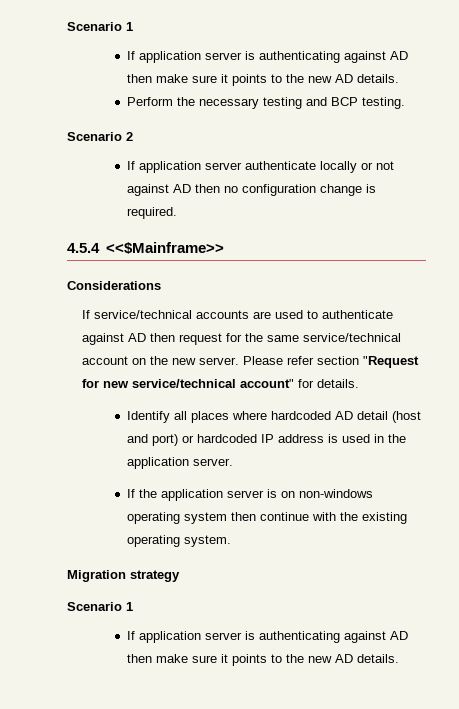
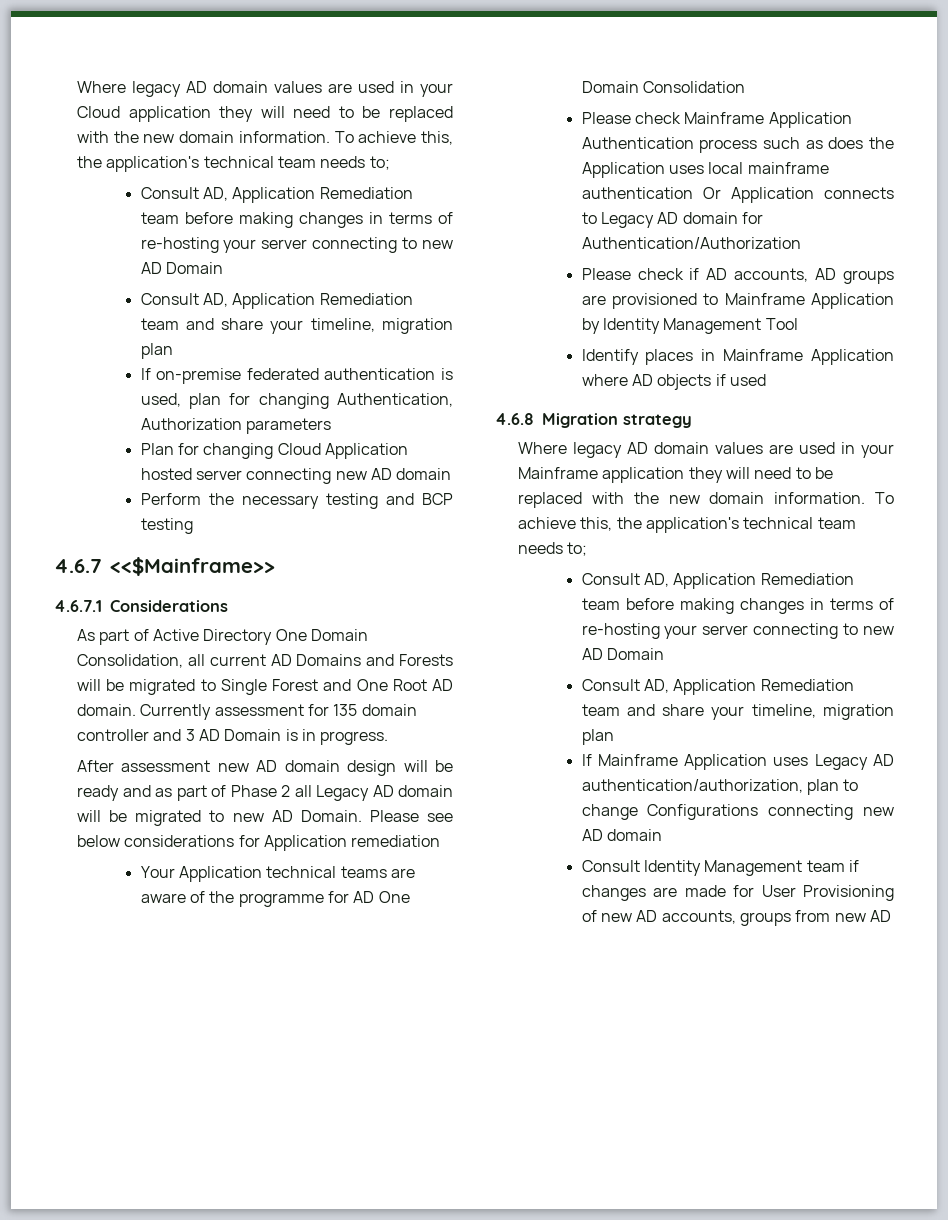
[67,22,133,31] [126,51,408,63] [126,74,399,86] Scenario 1 // If application server is authenticating against AD then make sure it points to the new AD details. -> [77,81,454,97] [77,106,453,122] [77,131,453,145] [77,156,390,172] [140,187,413,203] [140,212,453,228] [140,237,453,253] [140,262,223,274] [140,293,413,309] [140,318,453,334] [140,343,173,359] [140,368,453,384] [140,393,453,409] [140,418,331,434] [140,443,408,459] [140,468,452,484] Where legacy AD domain values are used in your Cloud application they will need to be replaced with the new domain information. To achieve this, the application's technical team needs to; // Consult AD, Application Remediation team before making changes in terms of re-hosting your server connecting to new AD Domain // Consult AD, Application Remediation team and share your timeline, migration plan // If on-premise federated authentication is used, plan for changing Authentication, Authorization parameters // Plan for changing Cloud Application hosted server connecting new AD domain
[361,97,405,109] [67,132,133,141] [126,161,394,173] [126,184,376,196] [126,207,177,219] [67,243,100,253] testing. // Scenario 2 // If application server authenticate locally or not against AD then no configuration change is required. // 4.5.4 -> [140,518,193,534] [54,559,102,573] testing // 4.6.7
(224, 248) none -> [54,600,102,612] 4.6.7.1
[82,310,394,319] [82,333,402,345] [82,356,420,368] [82,379,360,388] [126,411,421,423] [126,434,406,446] [126,457,233,469] [126,489,373,501] [126,512,407,524] [126,535,231,547] [67,570,180,582] [67,602,133,611] [126,631,408,643] [126,654,399,666] If service/technical accounts are used to authenticate against AD then request for the same service/technical account on the new server. Please refer section "Request for new service/technical account" for details. // Identify all places where hardcoded AD detail (host and port) or hardcoded IP address is used in the application server. // If the application server is on non-windows operating system then continue with the existing operating system. // Migration strategy // Scenario 1 // If application server is authenticating against AD then make sure it points to the new AD details. -> [77,629,368,645] [77,654,453,668] [77,679,454,695] [77,704,417,720] [77,729,389,745] [77,760,453,776] [77,785,453,801] [77,810,454,826] [77,835,441,851] [140,866,415,882] [140,891,410,907] [581,81,745,93] [581,112,852,128] [581,137,894,153] [581,162,829,178] [581,187,894,203] [581,212,763,228] [581,237,801,249] [581,268,894,284] [581,293,894,309] [581,318,798,334] [581,349,894,365] [581,374,766,390] [495,413,692,428] [518,442,894,458] [518,467,833,483] [518,492,894,508] [518,517,856,533] [518,542,588,556] [581,573,854,589] [581,598,894,614] [581,623,894,639] [581,648,664,660] [581,679,854,695] [581,704,894,720] [581,729,614,745] [581,754,894,770] [581,779,859,795] [581,804,894,820] [581,829,662,841] [581,860,859,876] [581,885,894,901] [581,910,891,926] As part of Active Directory One Domain Consolidation, all current AD Domains and Forests will be migrated to Single Forest and One Root AD domain. Currently assessment for 135 domain controller and 3 AD Domain is in progress. // After assessment new AD domain design will be ready and as part of Phase 2 all Legacy AD domain will be migrated to new AD Domain. Please see below considerations for Application remediation // Your Application technical teams are aware of the programme for AD One Domain Consolidation // Please check Mainframe Application Authentication process such as does the Application uses local mainframe authentication Or Application connects to Legacy AD domain for Authentication/Authorization // Please check if AD accounts, AD groups are provisioned to Mainframe Application by Identity Management Tool // Identify places in Mainframe Application where AD objects if used // 4.6.8 Migration strategy // Where legacy AD domain values are used in your Mainframe application they will need to be replaced with the new domain information. To achieve this, the application's technical team needs to; // Consult AD, Application Remediation team before making changes in terms of re-hosting your server connecting to new AD Domain // Consult AD, Application Remediation team and share your timeline, migration plan // If Mainframe Application uses Legacy AD authentication/authorization, plan to change Configurations connecting new AD domain // Consult Identity Management team if changes are made for User Provisioning of new AD accounts, groups from new AD

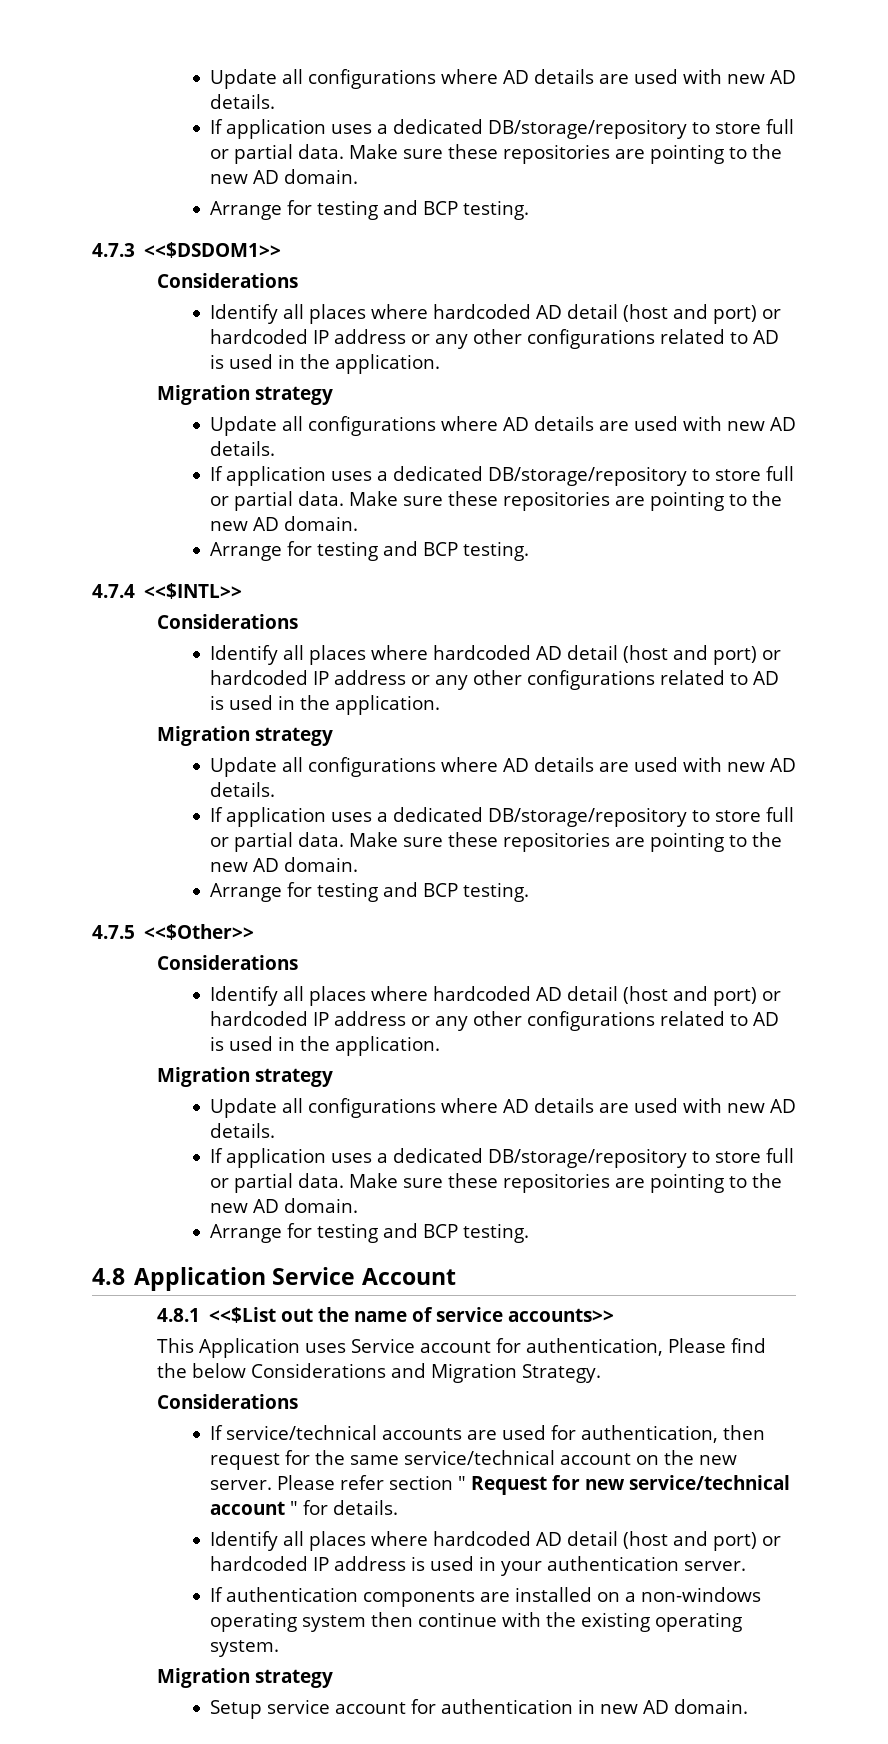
[77,81,454,97] [77,106,453,122] [77,131,453,145] [77,156,390,172] [140,187,413,203] [140,212,453,228] [140,237,453,253] [140,262,223,274] [140,293,413,309] [140,318,453,334] [140,343,173,359] [140,368,453,384] [140,393,453,409] [140,418,331,434] [140,443,408,459] [140,468,452,484] [140,493,453,509] [140,518,193,534] [54,557,275,576] [54,600,228,612] [77,629,368,645] [77,654,453,668] [77,679,454,695] [77,704,417,720] [77,729,389,745] [77,760,453,776] [77,785,453,801] [77,810,454,826] [77,835,441,851] [140,866,415,882] [140,891,410,907] [581,81,745,93] [581,112,852,128] [581,137,894,153] [581,162,829,178] [581,187,894,203] [581,212,763,228] [581,237,801,249] [581,268,894,284] [581,293,894,309] [581,318,798,334] [581,349,894,365] [581,374,766,390] [495,413,692,428] [518,442,894,458] [518,467,833,483] [518,492,894,508] [518,517,856,533] [518,542,588,556] [581,573,854,589] [581,598,894,614] [581,623,894,639] [581,648,664,660] [581,679,854,695] [581,704,894,720] [581,729,614,745] [581,754,894,770] [581,779,859,795] [581,804,894,820] [581,829,662,841] [581,860,859,876] [581,885,894,901] [581,910,891,926] Where legacy AD domain values are used in your Cloud application they will need to be replaced with the new domain information. To achieve this, the application's technical team needs to; // Consult AD, Application Remediation team before making changes in terms of re-hosting your server connecting to new AD Domain // Consult AD, Application Remediation team and share your timeline, migration plan // If on-premise federated authentication is used, plan for changing Authentication, Authorization parameters // Plan for changing Cloud Application hosted server connecting new AD domain // Perform the necessary testing and BCP testing // 4.6.7 <<$Mainframe>> // 4.6.7.1 Considerations // As part of Active Directory One Domain Consolidation, all current AD Domains and Forests will be migrated to Single Forest and One Root AD domain. Currently assessment for 135 domain controller and 3 AD Domain is in progress. // After assessment new AD domain design will be ready and as part of Phase 2 all Legacy AD domain will be migrated to new AD Domain. Please see below considerations for Application remediation // Your Application technical teams are aware of the programme for AD One Domain Consolidation // Please check Mainframe Application Authentication process such as does the Application uses local mainframe authentication Or Application connects to Legacy AD domain for Authentication/Authorization // Please check if AD accounts, AD groups are provisioned to Mainframe Application by Identity Management Tool // Identify places in Mainframe Application where AD objects if used // 4.6.8 Migration strategy // Where legacy AD domain values are used in your Mainframe application they will need to be replaced with the new domain information. To achieve this, the application's technical team needs to; // Consult AD, Application Remediation team before making changes in terms of re-hosting your server connecting to new AD Domain // Consult AD, Application Remediation team and share your timeline, migration plan // If Mainframe Application uses Legacy AD authentication/authorization, plan to change Configurations connecting new AD domain // Consult Identity Management team if changes are made for User Provisioning of new AD accounts, groups from new AD -> [209,69,796,89] [209,94,275,109] [209,119,794,139] [209,144,782,164] [209,169,358,184] [209,200,529,220] [92,242,282,258] [157,273,299,288] [209,304,781,324] [209,329,779,349] [209,354,440,374] [157,385,334,405] [209,416,796,436] [209,441,275,456] [209,466,794,486] [209,491,782,511] [209,516,358,531] [209,541,529,561] [92,583,243,599] [157,614,299,629] [209,645,781,665] [209,670,779,690] [209,695,440,715] [157,726,334,746] [209,757,796,777] [209,782,275,797] [209,807,794,827] [209,832,782,852] [209,857,358,872] [209,882,529,902] [92,924,255,940] [157,955,299,970] [209,986,781,1006] [209,1011,779,1031] [209,1036,440,1056] [157,1067,334,1087] [209,1098,796,1118] [209,1123,275,1138] [209,1148,794,1168] [209,1173,782,1193] [209,1198,358,1213] [209,1223,529,1243] [92,1267,456,1291] [157,1307,615,1323] [157,1338,767,1358] [157,1363,602,1383] [157,1394,299,1409] [209,1425,765,1443] [209,1450,737,1470] [209,1475,790,1495] [209,1500,398,1515] [209,1531,781,1551] [209,1556,746,1576] [209,1587,761,1607] [209,1612,742,1632] [209,1640,279,1657] [157,1668,334,1688] [209,1699,748,1719] Update all configurations where AD details are used with new AD details. // If application uses a dedicated DB/storage/repository to store full or partial data. Make sure these repositories are pointing to the new AD domain. // Arrange for testing and BCP testing. // 4.7.3 <<$DSDOM1>> // Considerations // Identify all places where hardcoded AD detail (host and port) or hardcoded IP address or any other configurations related to AD is used in the application. // Migration strategy // Update all configurations where AD details are used with new AD details. // If application uses a dedicated DB/storage/repository to store full or partial data. Make sure these repositories are pointing to the new AD domain. // Arrange for testing and BCP testing. // 4.7.4 <<$INTL>> // Considerations // Identify all places where hardcoded AD detail (host and port) or hardcoded IP address or any other configurations related to AD is used in the application. // Migration strategy // Update all configurations where AD details are used with new AD details. // If application uses a dedicated DB/storage/repository to store full or partial data. Make sure these repositories are pointing to the new AD domain. // Arrange for testing and BCP testing. // 4.7.5 <<$Other>> // Considerations // Identify all places where hardcoded AD detail (host and port) or hardcoded IP address or any other configurations related to AD is used in the application. // Migration strategy // Update all configurations where AD details are used with new AD details. // If application uses a dedicated DB/storage/repository to store full or partial data. Make sure these repositories are pointing to the new AD domain. // Arrange for testing and BCP testing. // 4.8 Application Service Account // 4.8.1 <<$List out the name of service accounts>> // This Application uses Service account for authentication, Please find the below Considerations and Migration Strategy. // Considerations // If service/technical accounts are used for authentication, then request for the same service/technical account on the new server. Please refer section " Request for new service/technical account " for details. // Identify all places where hardcoded AD detail (host and port) or hardcoded IP address is used in your authentication server. // If authentication components are installed on a non-windows operating system then continue with the existing operating system. // Migration strategy // Setup service account for authentication in new AD domain.

